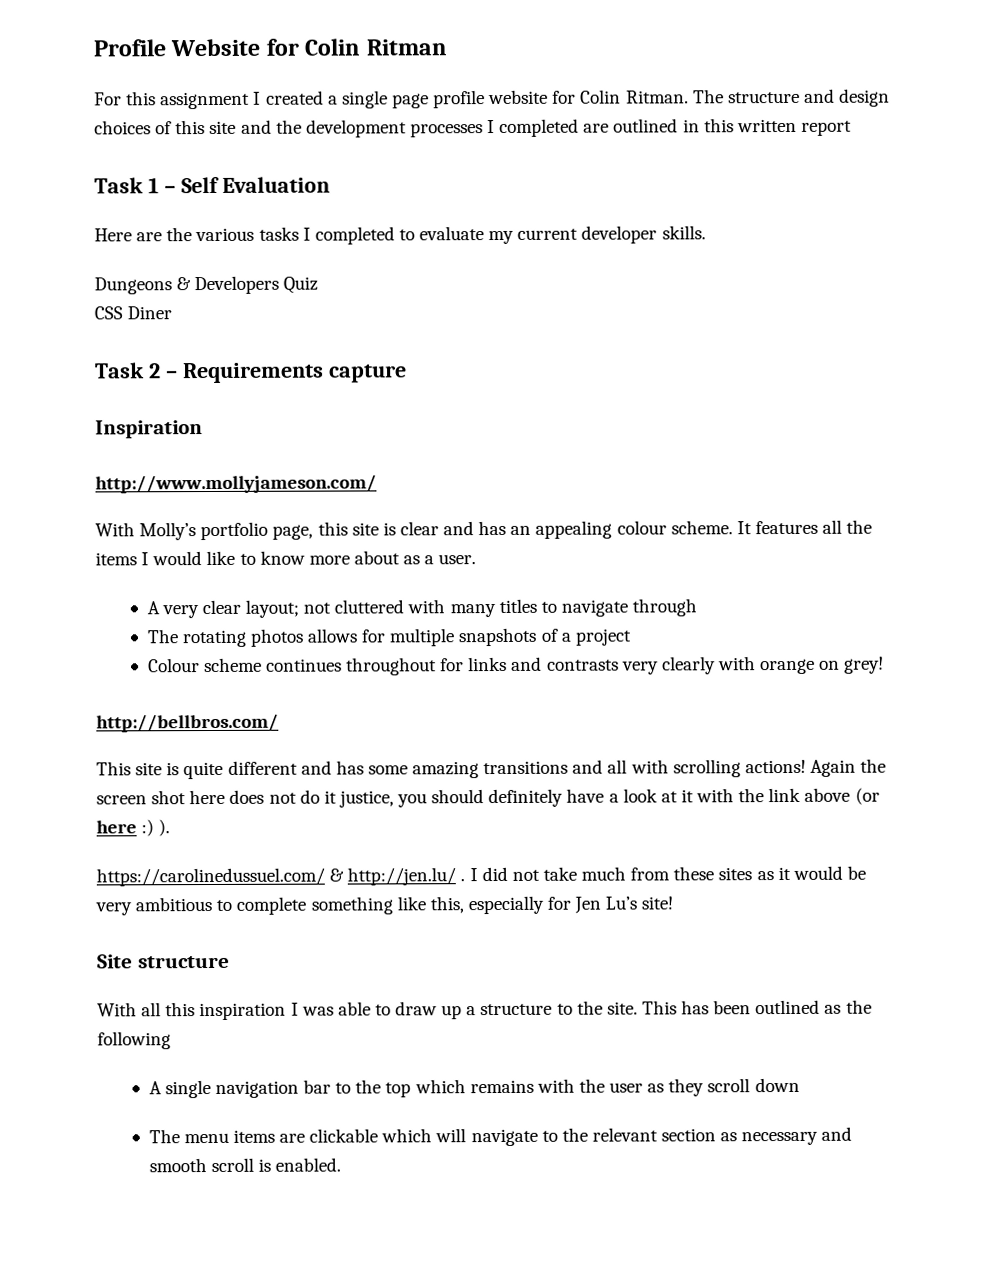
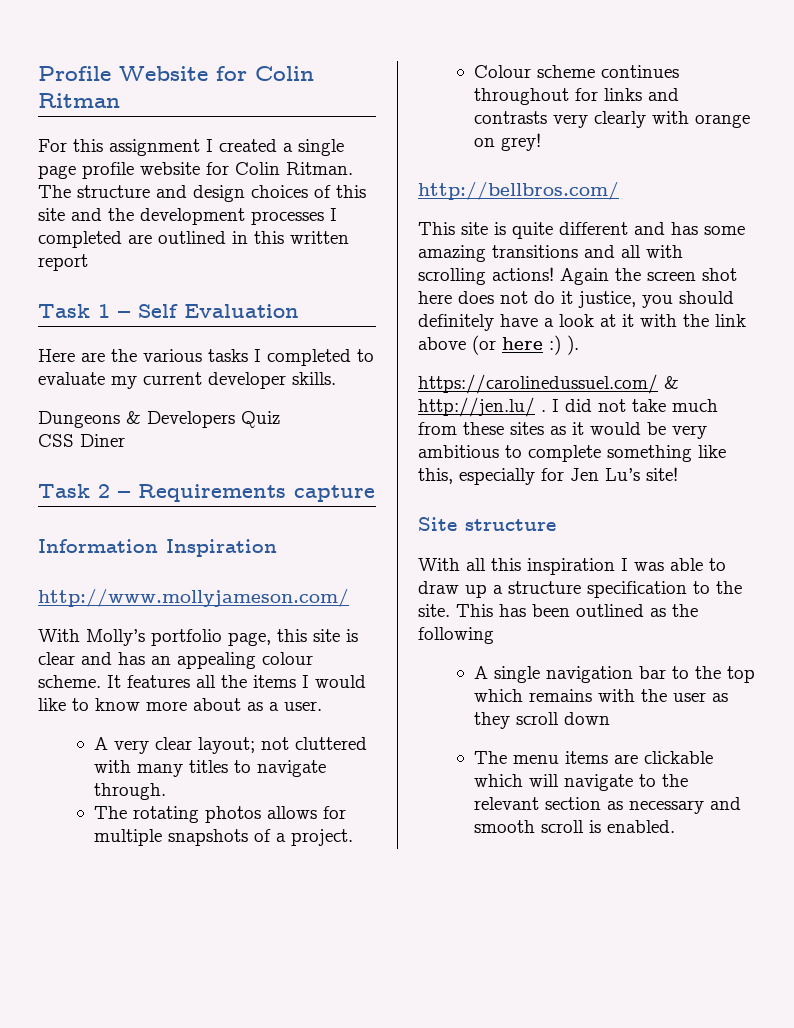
(407, 373) none -> [38,539,158,553] Information
[632,598,698,617] through -> [94,783,167,800] through.
[574,628,632,646] project -> [291,829,354,846] project.
(553, 1009) none -> [587,581,687,598] specification

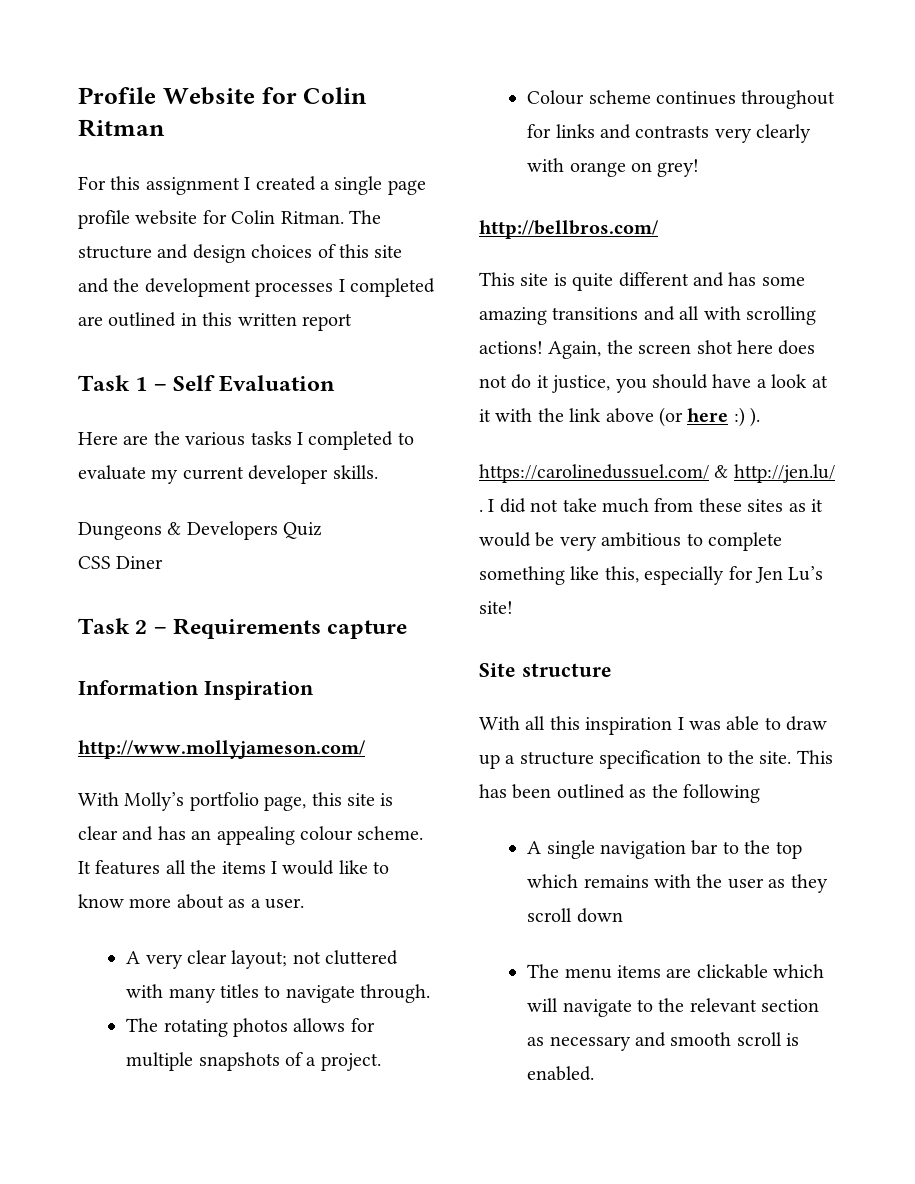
[560,268,609,285] Again -> [548,341,602,359] Again,
[418,314,494,331] definitely -> (708, 381) none

